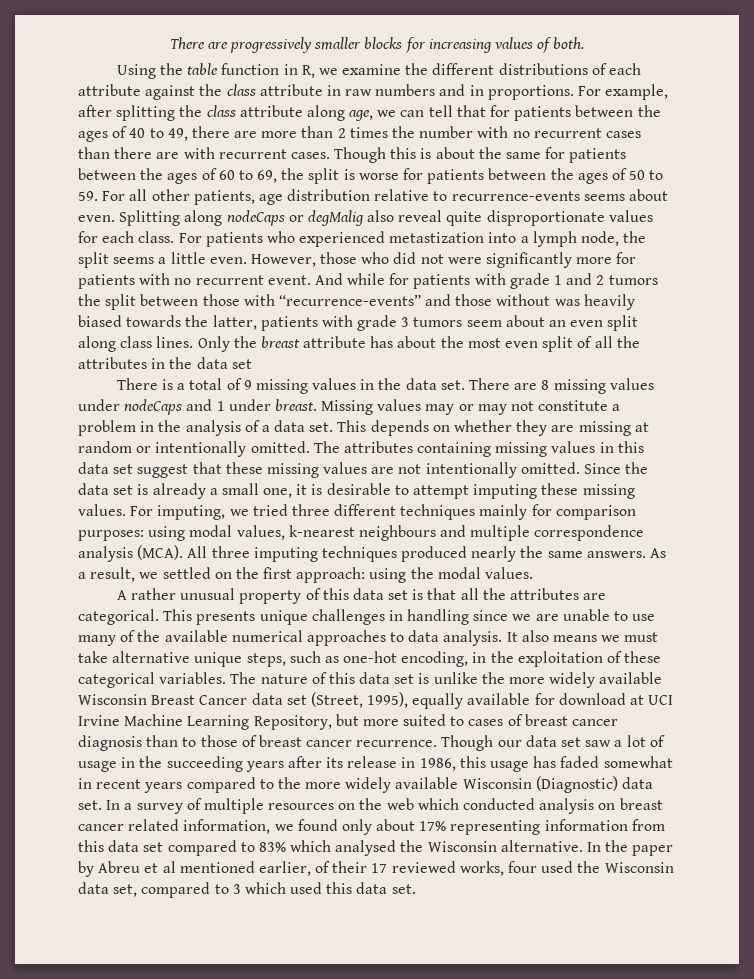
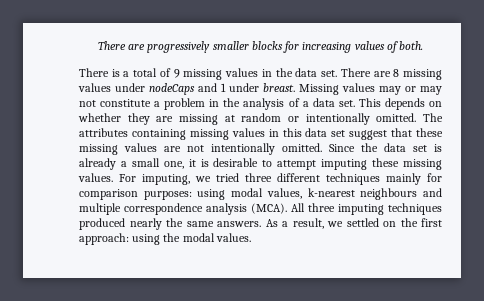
[116,63,641,79] [78,84,669,100] [78,105,661,121] [78,126,641,142] [78,147,627,163] [78,168,664,184] [78,189,669,205] [78,210,653,226] [78,231,647,247] [78,252,637,268] [78,273,658,289] [78,294,635,310] [78,315,639,331] [78,336,640,352] [78,357,252,369] // Using the table function in R, we examine the different distributions of each attribute against the class attribute in raw numbers and in proportions. For example, after splitting the class attribute along age, we can tell that for patients between the ages of 40 to 49, there are more than 2 times the number with no recurrent cases than there are with recurrent cases. Though this is about the same for patients between the ages of 60 to 69, the split is worse for patients between the ages of 50 to 59. For all other patients, age distribution relative to recurrence-events seems about even. Splitting along nodeCaps or degMalig also reveal quite disproportionate values for each class. For patients who experienced metastization into a lymph node, the split seems a little even. However, those who did not were significantly more for patients with no recurrent event. And while for patients with grade 1 and 2 tumors the split between those with “recurrence-events” and those without was heavily biased towards the latter, patients with grade 3 tumors seem about an even split along class lines. Only the breast attribute has about the most even split of all the attributes in the data set -> (424, 45) none
[116,588,607,604] [78,609,656,625] [78,630,659,646] [78,651,662,667] [78,672,663,688] [78,692,674,709] [78,714,619,730] [78,735,665,751] [78,756,673,772] [78,776,654,793] [78,798,663,814] [78,819,665,835] [78,840,674,856] [78,861,674,877] [78,882,416,898] // A rather unusual property of this data set is that all the attributes are categorical. This presents unique challenges in handling since we are unable to use many of the available numerical approaches to data analysis. It also means we must take alternative unique steps, such as one-hot encoding, in the exploitation of these categorical variables. The nature of this data set is unlike the more widely available Wisconsin Breast Cancer data set (Street, 1995), equally available for download at UCI Irvine Machine Learning Repository, but more suited to cases of breast cancer diagnosis than to those of breast cancer recurrence. Though our data set saw a lot of usage in the succeeding years after its release in 1986, this usage has faded somewhat in recent years compared to the more widely available Wisconsin (Diagnostic) data set. In a survey of multiple resources on the web which conducted analysis on breast cancer related information, we found only about 17% representing information from this data set compared to 83% which analysed the Wisconsin alternative. In the paper by Abreu et al mentioned earlier, of their 17 reviewed works, four used the Wisconsin data set, compared to 3 which used this data set. -> (251, 237) none

